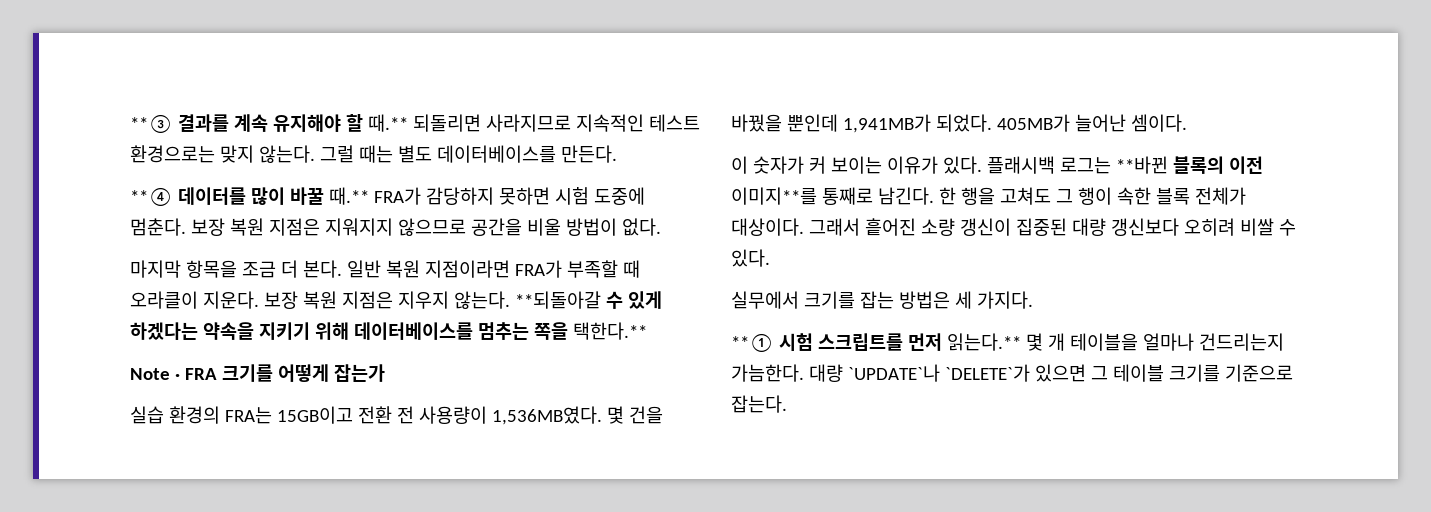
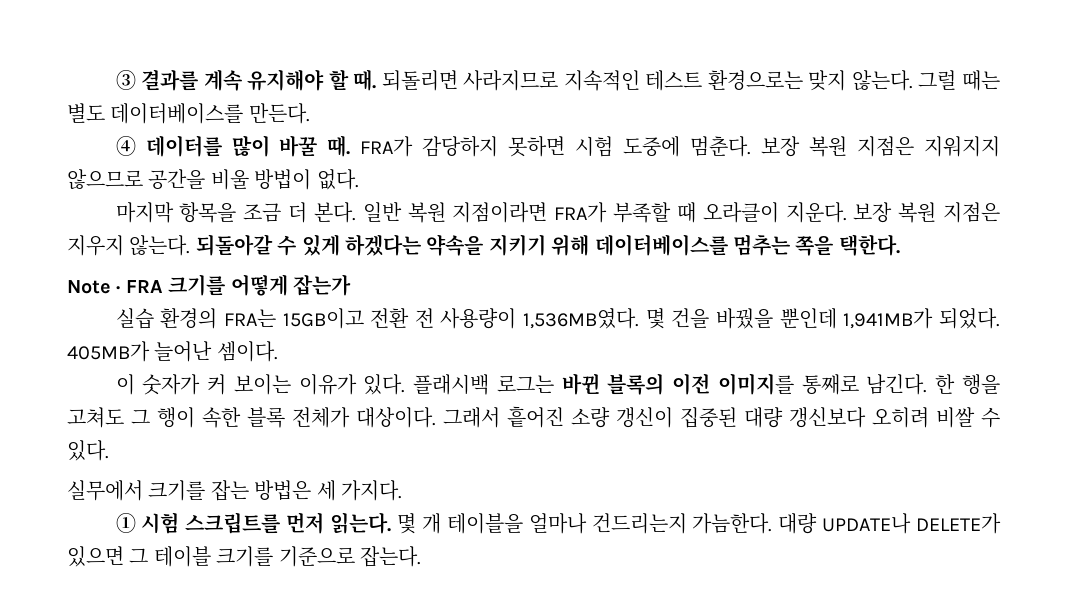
[130,114,173,133] **③ -> [115,70,136,90] ③
[367,114,408,132] 때.** -> [353,69,377,91] 때.
[130,187,173,206] **④ -> [115,136,136,156] ④
[328,187,369,205] 때.** -> [327,135,351,157] 때.
[514,291,601,309] **되돌아갈 -> [195,234,273,256] 되돌아갈
[572,322,647,340] 택한다.** -> [838,234,900,256] 택한다.
[1115,156,1168,174] **바뀐 -> [561,373,600,395] 바뀐
[731,187,817,205] 이미지**를 -> [717,373,794,395] 이미지를
[731,333,774,352] **① -> [115,513,136,533] ①
[946,333,1021,351] 읽는다.** -> [330,512,392,534] 읽는다.
[847,364,1030,382] `UPDATE`나 `DELETE`가 -> [822,513,1001,534] UPDATE나 DELETE가

